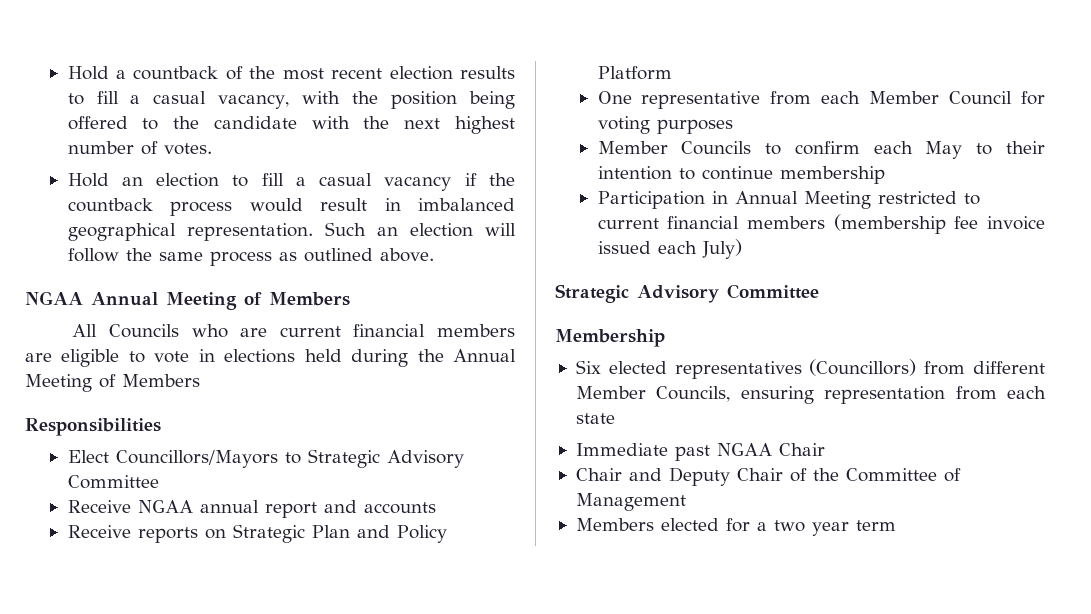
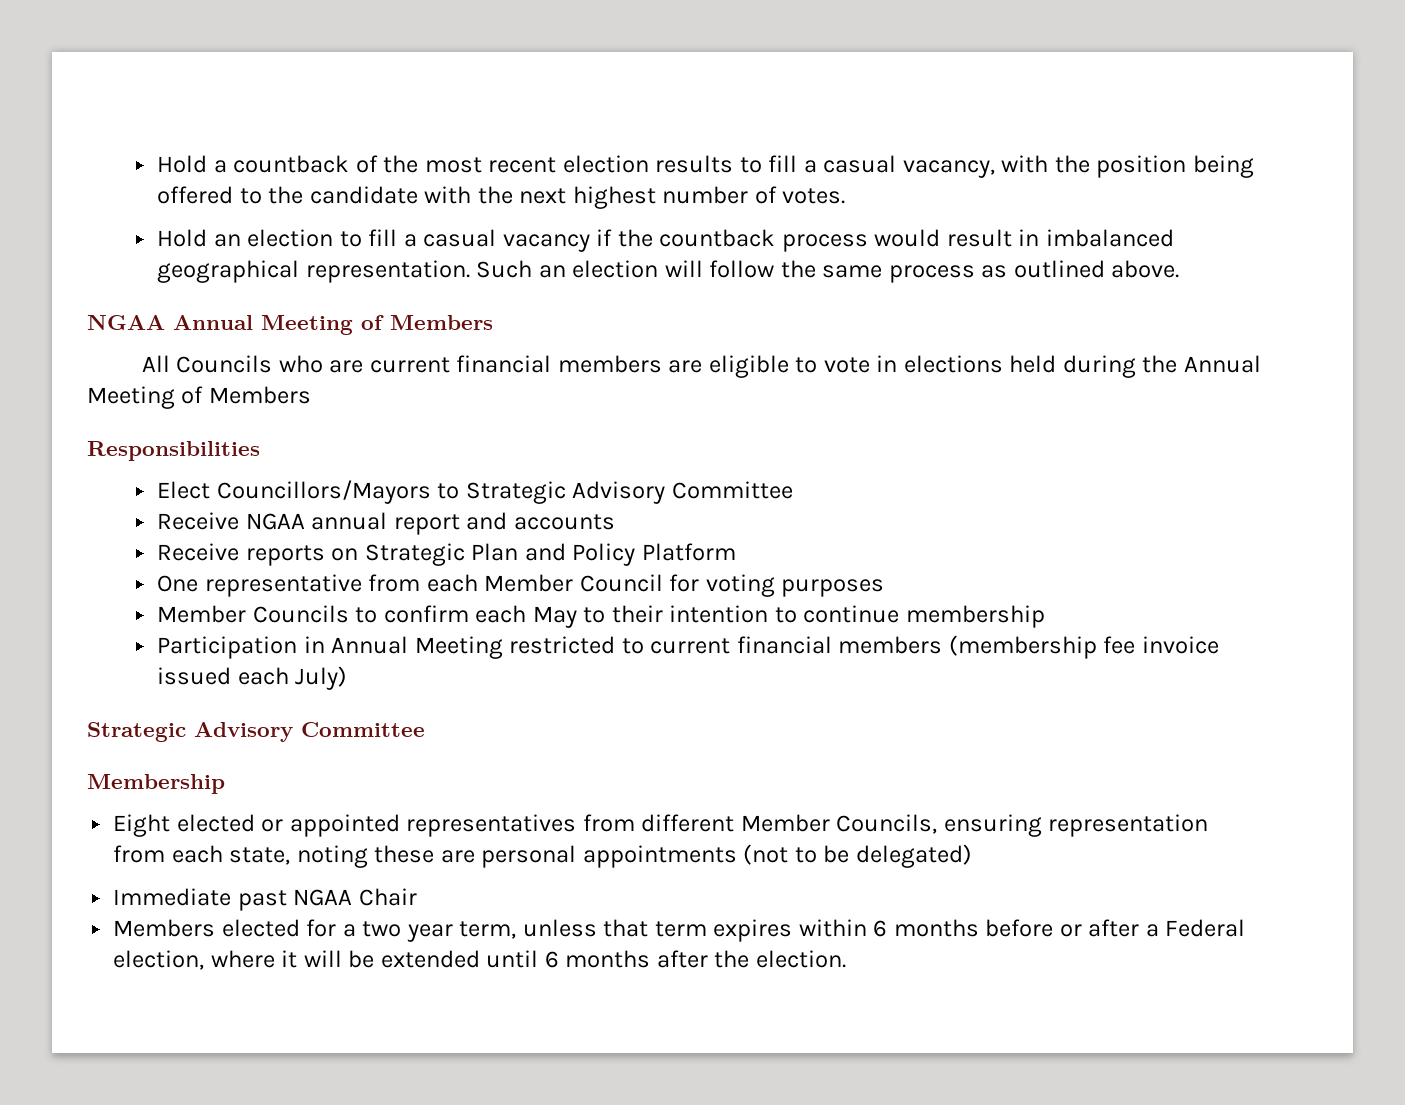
[575,359,917,379] Six elected representatives (Councillors) -> [113,814,577,837] Eight elected or appointed representatives
[575,413,615,424] [575,443,825,461] [575,467,961,486] [575,493,686,511] state // Immediate past NGAA Chair // Chair and Deputy Chair of the Committee of Management -> [229,844,972,868] [113,888,417,911] state, noting these are personal appointments (not to be delegated) // Immediate past NGAA Chair
[855,520,896,531] term -> [459,919,1246,942] [113,950,846,970] term, unless that term expires within 6 months before or after a Federal election, where it will be extended until 6 months after the election.

